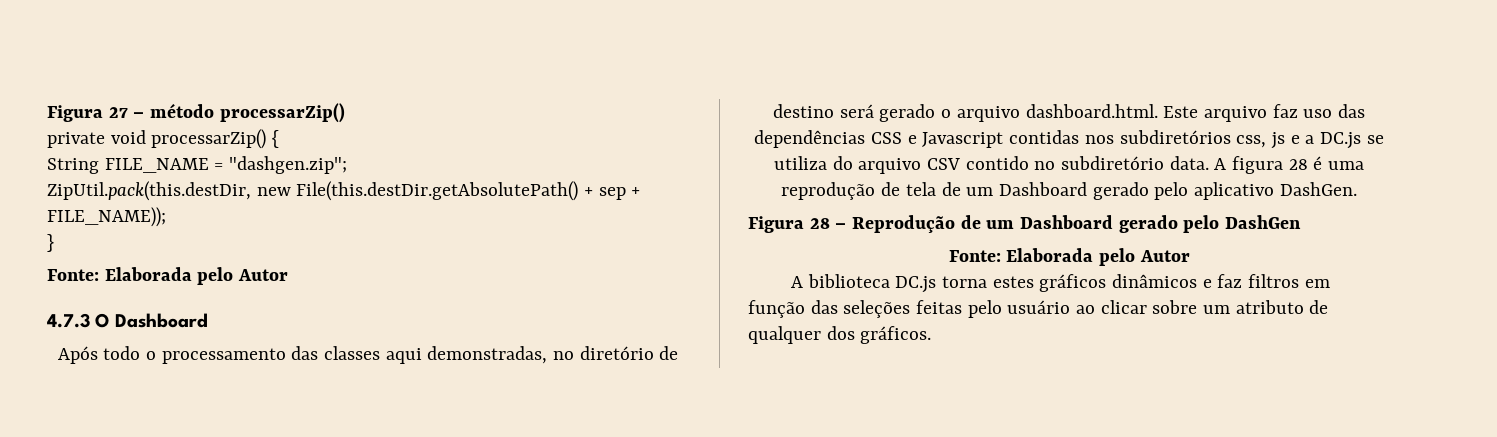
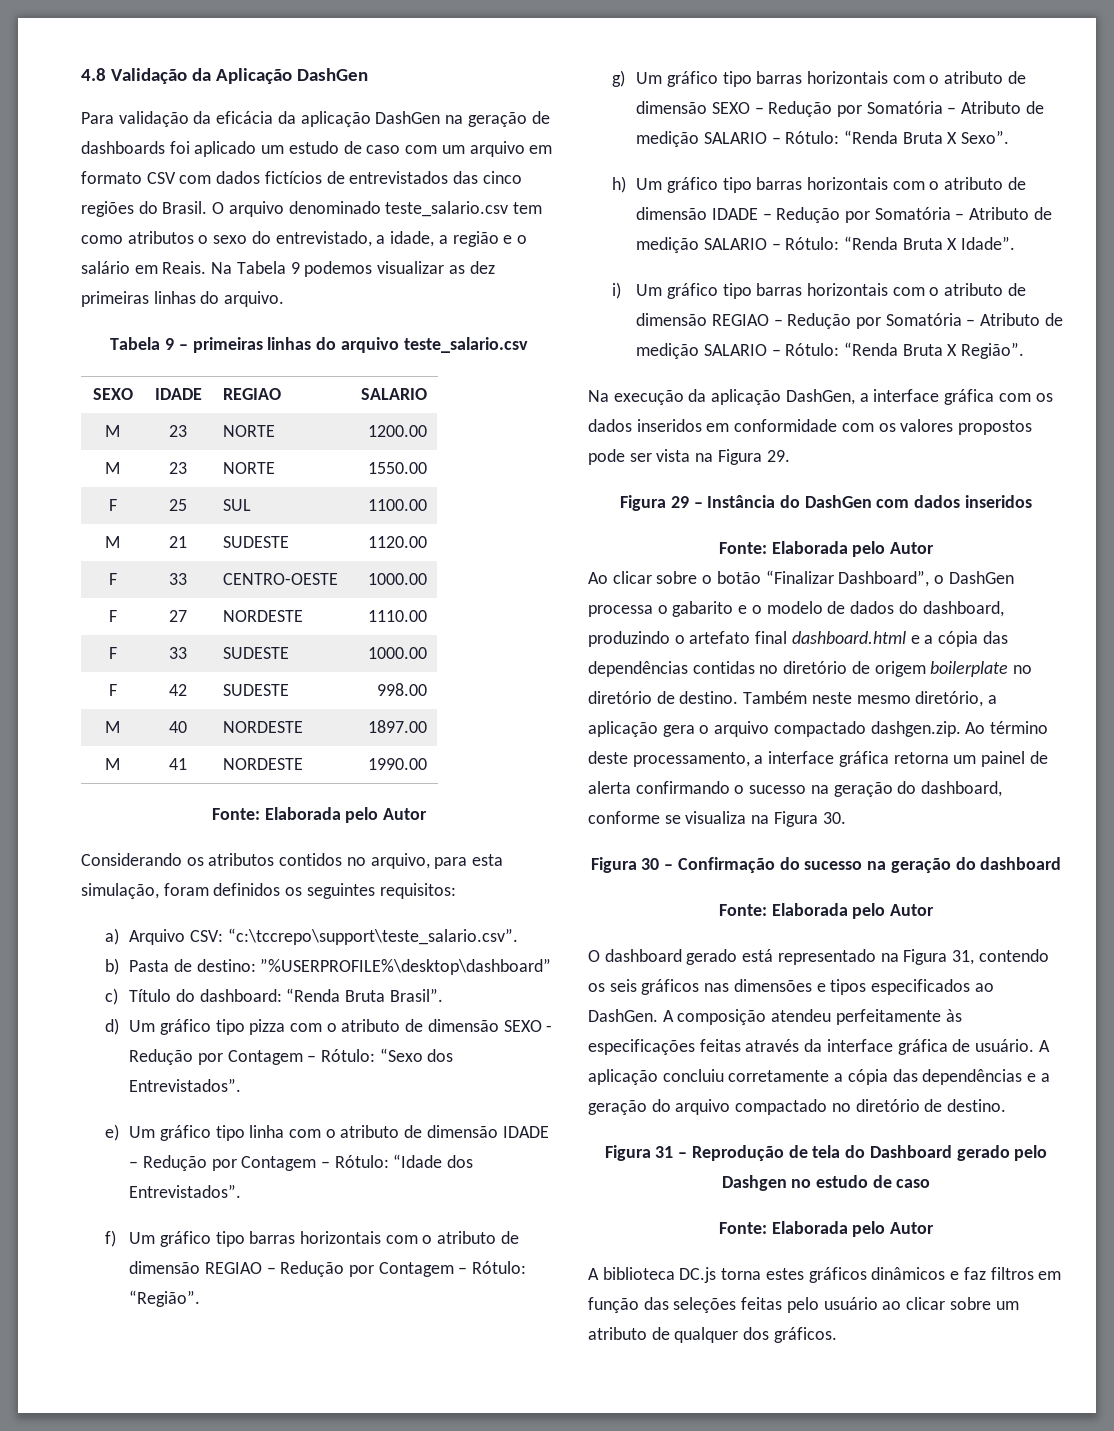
[47,103,345,123] [47,129,280,149] [47,156,348,174] [47,181,641,201] [47,207,166,227] [47,234,54,252] [47,267,289,285] [47,313,208,328] [57,346,679,364] [773,104,1365,122] [754,130,1384,149] [773,156,1365,174] [781,182,1357,200] [748,215,1302,233] Figura 27 – método processarZip() // private void processarZip() { // String FILE_NAME = "dashgen.zip"; // ZipUtil.pack(this.destDir, new File(this.destDir.getAbsolutePath() + sep + FILE_NAME)); // } // Fonte: Elaborada pelo Autor // 4.7.3 O Dashboard // Após todo o processamento das classes aqui demonstradas, no diretório de destino será gerado o arquivo dashboard.html. Este arquivo faz uso das dependências CSS e Javascript contidas nos subdiretórios css, js e a DC.js se utiliza do arquivo CSV contido no subdiretório data. A figura 28 é uma reprodução de tela de um Dashboard gerado pelo aplicativo DashGen. // Figura 28 – Reprodução de um Dashboard gerado pelo DashGen -> [81,68,368,84] [81,111,550,127] [81,141,553,157] [81,171,522,184] [81,201,543,217] [81,231,527,247] [81,261,495,277] [81,291,285,307] [110,337,528,353] [92,388,133,400] [154,388,202,400] [222,388,281,400] [361,388,428,400] [105,425,120,437] [169,425,187,437] [222,425,275,437] [368,425,428,437] [105,462,120,474] [169,462,187,474] [222,462,275,474] [368,462,428,474] [108,499,117,511] [169,499,187,511] [222,499,251,511] [368,499,428,511] [105,536,120,548] [169,536,187,548] [222,536,289,548] [368,536,428,548] [108,573,117,585] [169,573,187,585] [222,573,338,585] [368,573,428,585] [108,610,117,622] [169,610,187,622] [222,610,303,622] [368,610,428,622] [108,647,117,659] [169,647,187,659] [222,647,289,659] [368,647,428,659] [108,684,117,696] [169,684,187,696] [222,684,289,696] [377,683,428,696] [105,721,120,733] [169,721,187,733] [222,721,303,733] [368,720,428,733] [105,758,120,770] [169,758,187,770] [222,758,303,770] [368,758,428,770] [211,807,428,823] [81,853,504,869] [81,883,456,899] [105,928,518,945] [105,958,552,975] [105,988,443,1005] [105,1018,553,1035] [129,1048,454,1065] [129,1078,242,1092] [105,1124,549,1141] [129,1154,474,1171] [129,1184,242,1198] [105,1230,519,1247] [129,1261,527,1277] [129,1290,201,1307] [612,70,1026,87] [636,101,1044,117] [636,130,1010,147] [612,176,1026,193] [636,207,1052,223] [636,236,1016,253] [612,282,1026,299] [636,313,1063,329] [636,342,1025,359] [588,389,1053,405] [588,419,1033,435] [588,449,790,465] [620,495,1032,511] [718,541,935,557] [588,570,1014,587] [588,601,1004,617] [588,631,1008,647] [588,661,1033,677] [588,691,998,707] [588,721,1049,737] [588,751,1048,767] [588,781,1003,797] [588,811,846,827] [590,857,1062,873] [718,903,935,919] [588,949,1049,965] [588,979,994,995] [588,1009,962,1025] [588,1039,1050,1055] [588,1069,1050,1085] [588,1099,1007,1115] [604,1145,1048,1161] [721,1175,931,1191] 4.8 Validação da Aplicação DashGen // Para validação da eficácia da aplicação DashGen na geração de dashboards foi aplicado um estudo de caso com um arquivo em formato CSV com dados fictícios de entrevistados das cinco regiões do Brasil. O arquivo denominado teste_salario.csv tem como atributos o sexo do entrevistado, a idade, a região e o salário em Reais. Na Tabela 9 podemos visualizar as dez primeiras linhas do arquivo. // Tabela 9 – primeiras linhas do arquivo teste_salario.csv // SEXO | IDADE | REGIAO | SALARIO // M | 23 | NORTE | 1200.00 // M | 23 | NORTE | 1550.00 // F | 25 | SUL | 1100.00 // M | 21 | SUDESTE | 1120.00 // F | 33 | CENTRO-OESTE | 1000.00 // F | 27 | NORDESTE | 1110.00 // F | 33 | SUDESTE | 1000.00 // F | 42 | SUDESTE | 998.00 // M | 40 | NORDESTE | 1897.00 // M | 41 | NORDESTE | 1990.00 // Fonte: Elaborada pelo Autor // Considerando os atributos contidos no arquivo, para esta simulação, foram definidos os seguintes requisitos: // a) Arquivo CSV: “c:\tccrepo\support\teste_salario.csv”. // b) Pasta de destino: ”%USERPROFILE%\desktop\dashboard” // c) Título do dashboard: “Renda Bruta Brasil”. // d) Um gráfico tipo pizza com o atributo de dimensão SEXO - Redução por Contagem – Rótulo: “Sexo dos Entrevistados”. // e) Um gráfico tipo linha com o atributo de dimensão IDADE – Redução por Contagem – Rótulo: “Idade dos Entrevistados”. // f) Um gráfico tipo barras horizontais com o atributo de dimensão REGIAO – Redução por Contagem – Rótulo: “Região”. // g) Um gráfico tipo barras horizontais com o atributo de dimensão SEXO – Redução por Somatória – Atributo de medição SALARIO – Rótulo: “Renda Bruta X Sexo”. // h) Um gráfico tipo barras horizontais com o atributo de dimensão IDADE – Redução por Somatória – Atributo de medição SALARIO – Rótulo: “Renda Bruta X Idade”. // i) Um gráfico tipo barras horizontais com o atributo de dimensão REGIAO – Redução por Somatória – Atributo de medição SALARIO – Rótulo: “Renda Bruta X Região”. // Na execução da aplicação DashGen, a interface gráfica com os dados inseridos em conformidade com os valores propostos pode ser vista na Figura 29. // Figura 29 – Instância do DashGen com dados inseridos // Fonte: Elaborada pelo Autor // Ao clicar sobre o botão “Finalizar Dashboard”, o DashGen processa o gabarito e o modelo de dados do dashboard, produzindo o artefato final dashboard.html e a cópia das dependências contidas no diretório de origem boilerplate no diretório de destino. Também neste mesmo diretório, a aplicação gera o arquivo compactado dashgen.zip. Ao término deste processamento, a interface gráfica retorna um painel de alerta confirmando o sucesso na geração do dashboard, conforme se visualiza na Figura 30. // Figura 30 – Confirmação do sucesso na geração do dashboard // Fonte: Elaborada pelo Autor // O dashboard gerado está representado na Figura 31, contendo os seis gráficos nas dimensões e tipos especificados ao DashGen. A composição atendeu perfeitamente às especificações feitas através da interface gráfica de usuário. A aplicação concluiu corretamente a cópia das dependências e a geração do arquivo compactado no diretório de destino. // Figura 31 – Reprodução de tela do Dashboard gerado pelo Dashgen no estudo de caso

